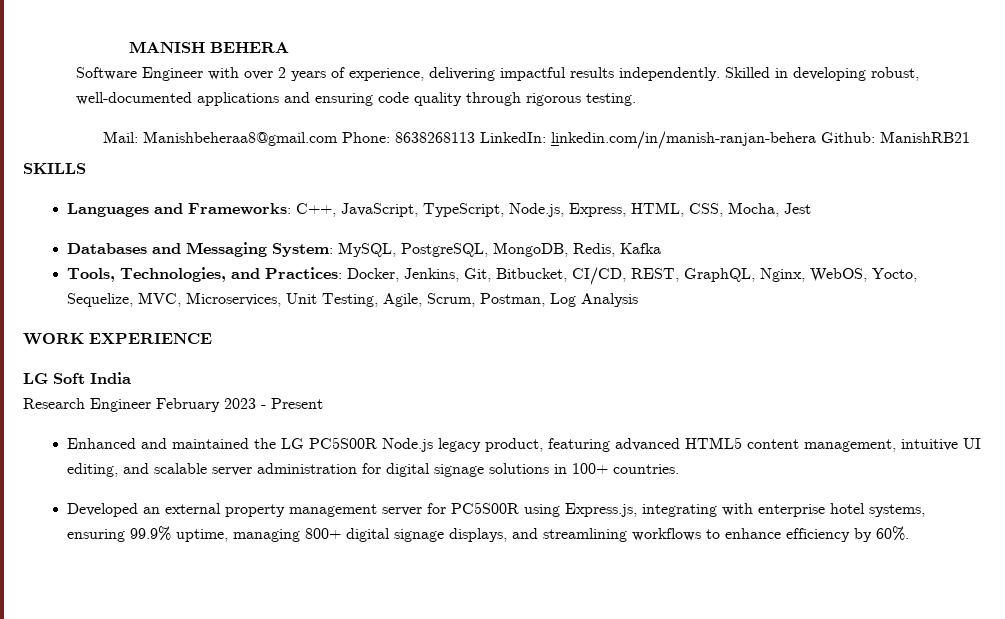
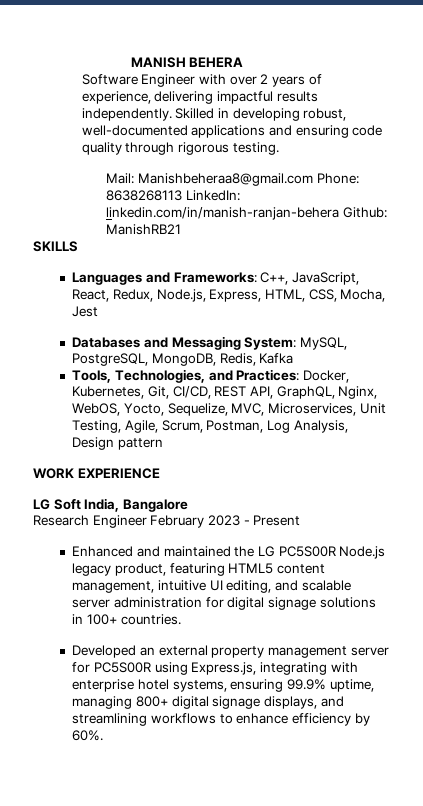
[423,203,505,217] TypeScript, -> [72,289,153,302] React, Redux,
[404,267,680,285] Jenkins, Git, Bitbucket, CI/CD, REST, -> [72,386,273,399] Kubernetes, Git, CI/CD, REST API,
[581,293,639,307] Analysis -> [293,420,348,433] [72,437,163,450] Analysis, Design pattern
[90,372,131,384] India -> [84,498,188,512] India, Bangalore
[615,438,681,451] advanced -> (225, 569) none

